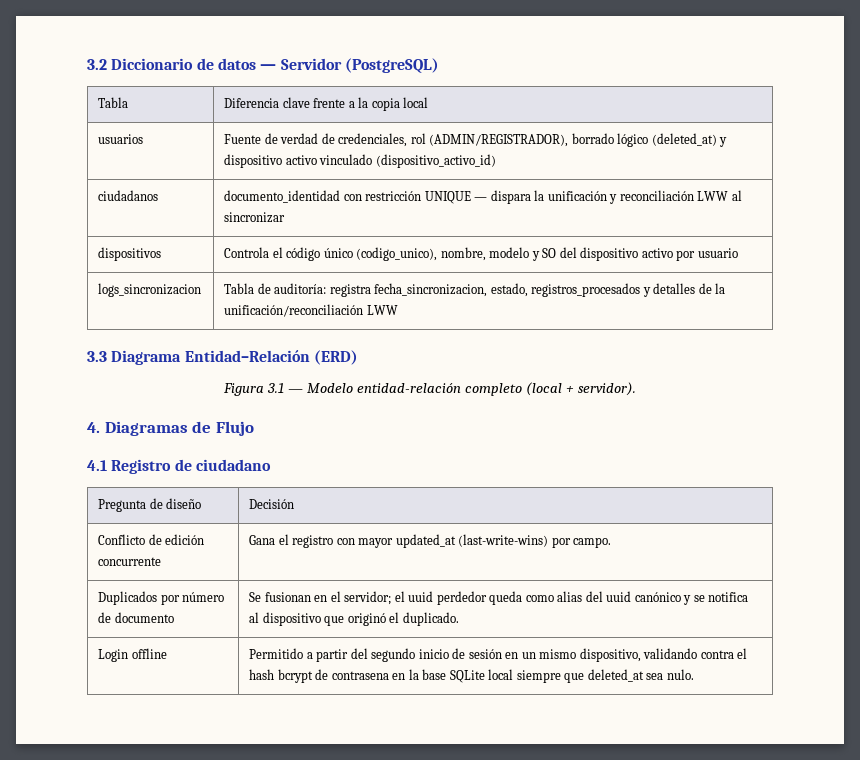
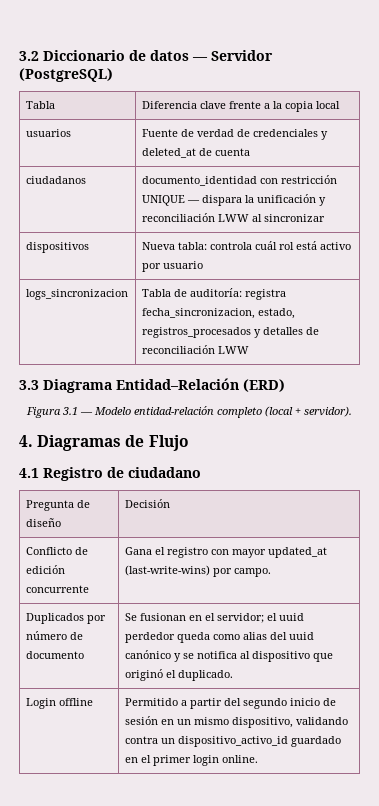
[338,133,728,147] [224,154,496,168] credenciales, rol (ADMIN/REGISTRADOR), borrado lógico (deleted_at) y dispositivo activo vinculado (dispositivo_activo_id) -> [252,129,328,140] [141,148,250,158] credenciales y deleted_at de cuenta
[224,247,639,261] Controla el código único (codigo_unico), nombre, modelo y SO del dispositivo -> [141,241,317,250] Nueva tabla: controla cuál rol está
[715,283,726,294] [224,304,364,317] la unificación/reconciliación -> [141,345,215,354] reconciliación
[737,648,748,659] [249,669,694,683] el hash bcrypt de contrasena en la base SQLite local siempre que deleted_at sea nulo. -> [160,736,341,747] [124,755,258,766] un dispositivo_activo_id guardado en el primer login online.

